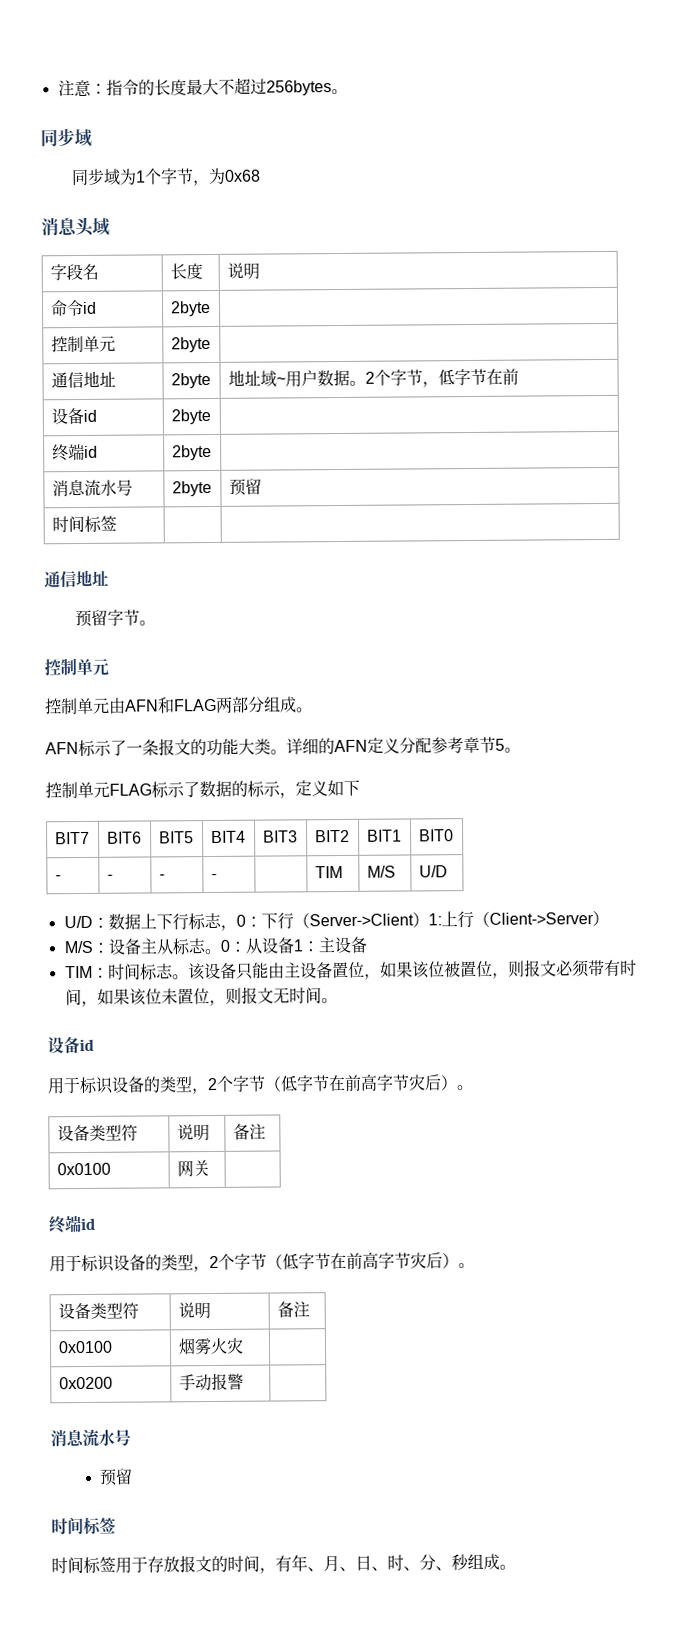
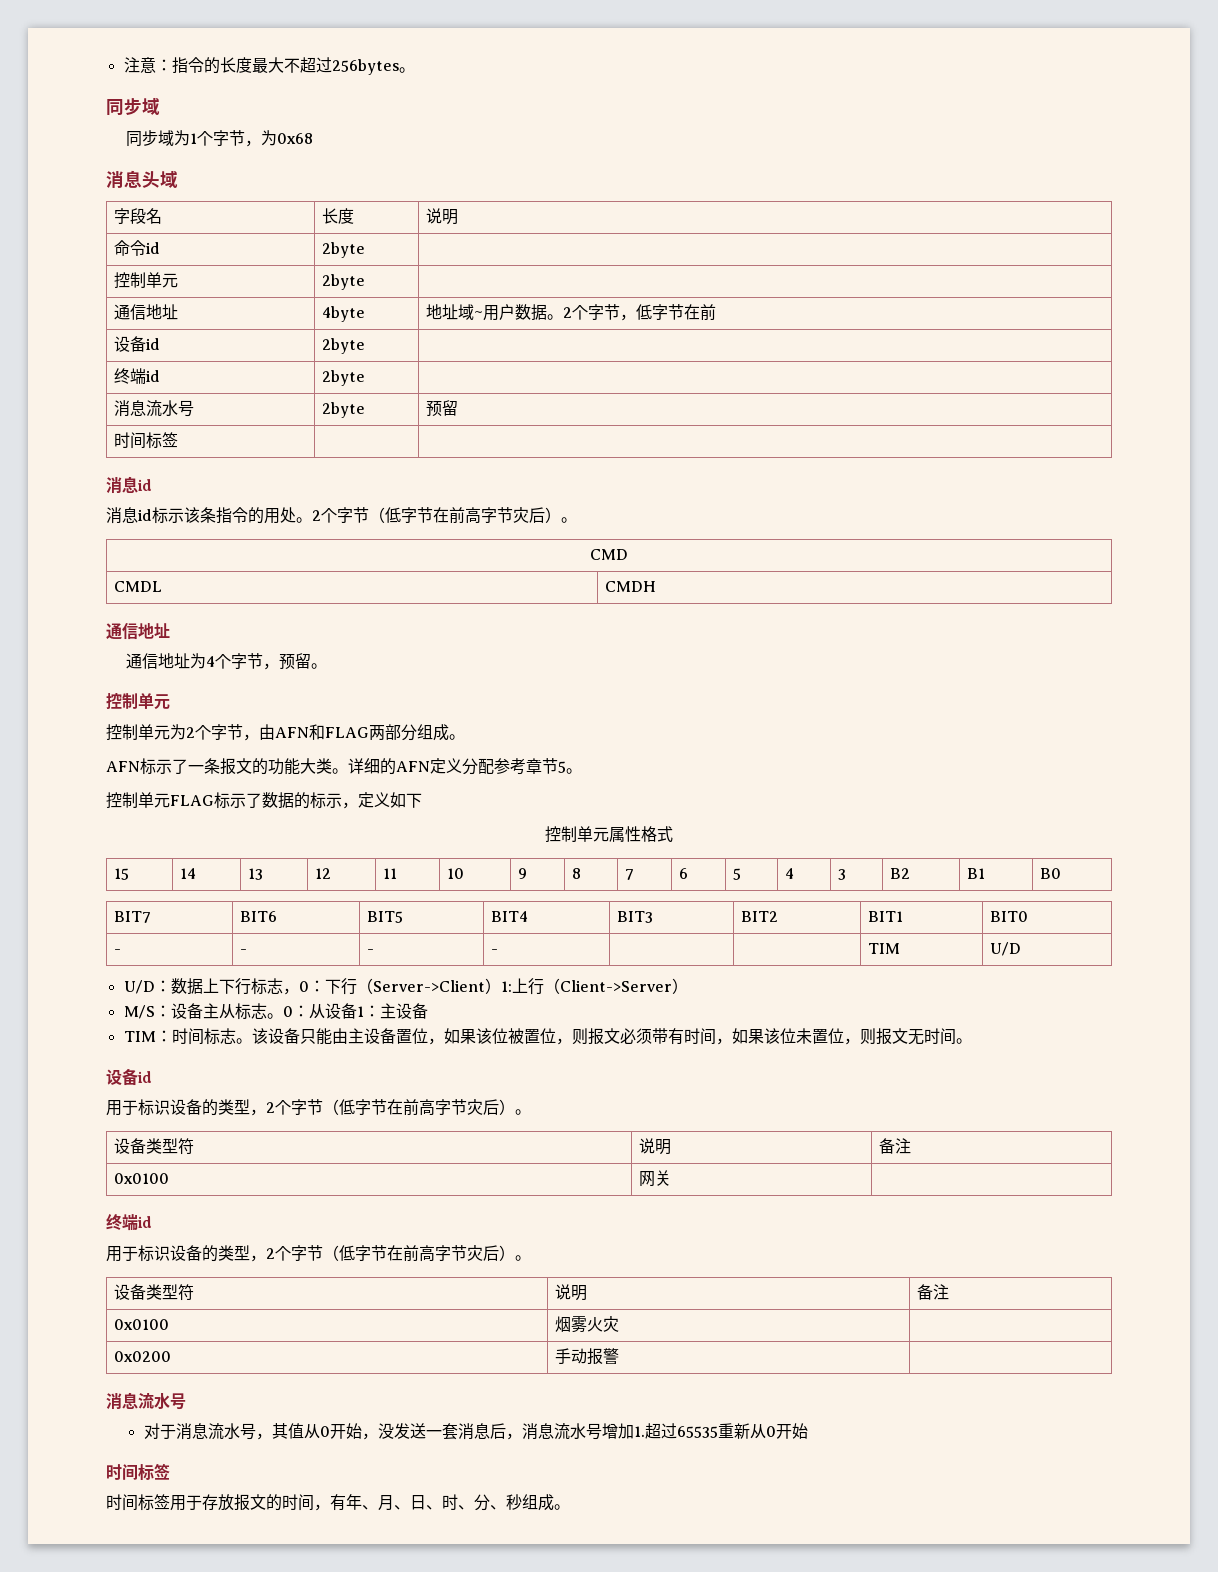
[170,372,211,389] 2byte -> [321,306,365,322] 4byte
[44,569,109,589] [75,609,141,628] 通信地址 // 预留字节 -> [106,476,152,494] [106,507,577,524] [590,549,628,560] [113,581,162,592] [604,581,656,592] [106,622,170,640] [125,653,311,670] 消息id // 消息id标示该条指令的用处。2个字节（低字节在前高字节灾后）。 // CMD // CMDL | CMDH // 通信地址 // 通信地址为4个字节，预留
(110, 705) none -> [170,724,259,741] 为2个字节，
(360, 787) none -> [545,826,673,843] [113,868,129,880] [179,868,196,879] [247,868,263,880] [314,868,331,879] [382,868,397,879] [446,868,464,879] [517,868,527,879] [571,868,581,879] [624,869,634,880] [678,868,688,879] [732,868,741,880] [784,868,794,879] [837,869,846,880] [889,868,910,879] [966,868,985,879] [1039,868,1061,879] // 控制单元属性格式 // 15 | 14 | 13 | 12 | 11 | 10 | 9 | 8 | 7 | 6 | 5 | 4 | 3 | B2 | B1 | B0
[314,865,343,879] [366,865,396,878] TIM | M/S -> [867,943,900,954] | TIM
[98,1468,133,1486] 预留 -> [143,1423,808,1440] 对于消息流水号，其值从0开始，没发送一套消息后，消息流水号增加1.超过65535重新从0开始

